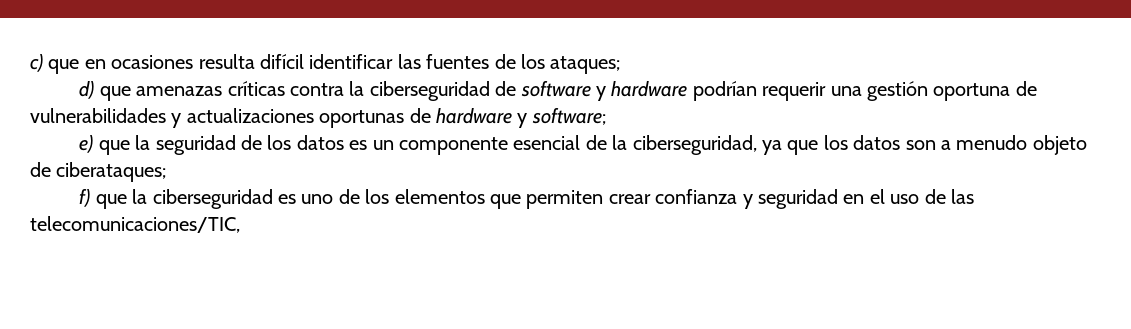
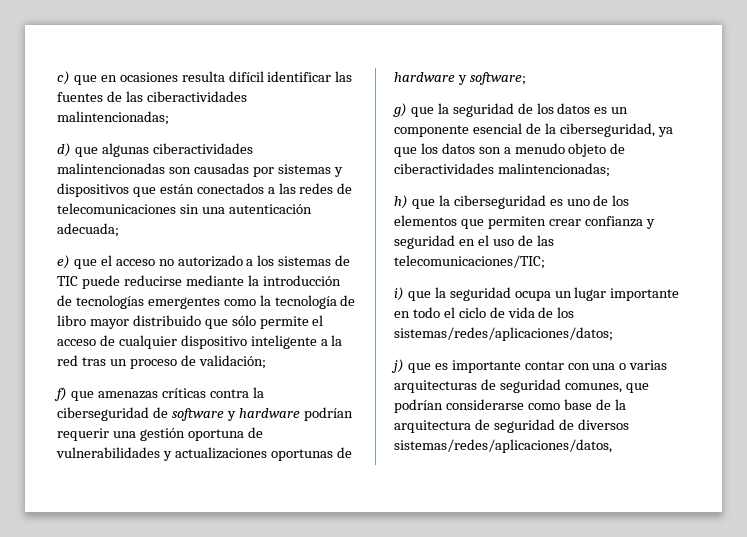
[520,54,621,74] los ataques; -> [125,91,247,102] [57,111,169,125] las ciberactividades malintencionadas;
(131, 93) none -> [101,143,253,157] [57,163,343,177] [57,183,353,197] [57,203,312,214] [57,223,119,237] [57,255,351,269] [57,275,341,289] [57,295,356,309] [57,315,324,329] [57,335,343,349] [57,355,266,369] [54,387,94,401] algunas ciberactividades malintencionadas son causadas por sistemas y dispositivos que están conectados a las redes de telecomunicaciones sin una autenticación adecuada; // e) que el acceso no autorizado a los sistemas de TIC puede reducirse mediante la introducción de tecnologías emergentes como la tecnología de libro mayor distribuido que sólo permite el acceso de cualquier dispositivo inteligente a la red tras un proceso de validación; // f) que
[79,135,94,153] e) -> [393,103,407,117] g)
[56,162,167,182] [79,189,91,207] ciberataques; // f) -> [394,163,610,177] [394,195,408,209] ciberactividades malintencionadas; // h)
[30,216,240,233] telecomunicaciones/TIC, -> [394,255,545,269] [394,287,680,301] [394,307,575,318] [394,327,613,341] [391,359,668,373] [394,379,649,393] [394,399,626,413] [394,419,629,433] [394,439,612,453] telecomunicaciones/TIC; // i) que la seguridad ocupa un lugar importante en todo el ciclo de vida de los sistemas/redes/aplicaciones/datos; // j) que es importante contar con una o varias arquitecturas de seguridad comunes, que podrían considerarse como base de la arquitectura de seguridad de diversos sistemas/redes/aplicaciones/datos,

